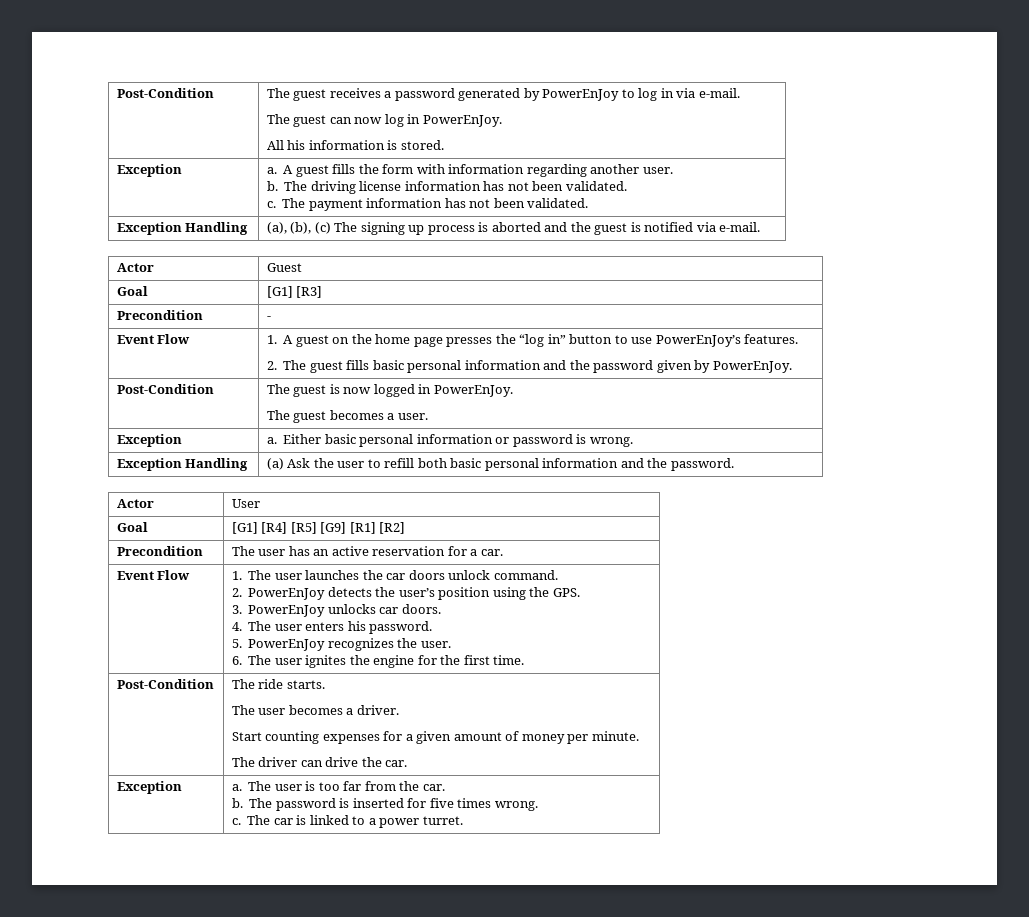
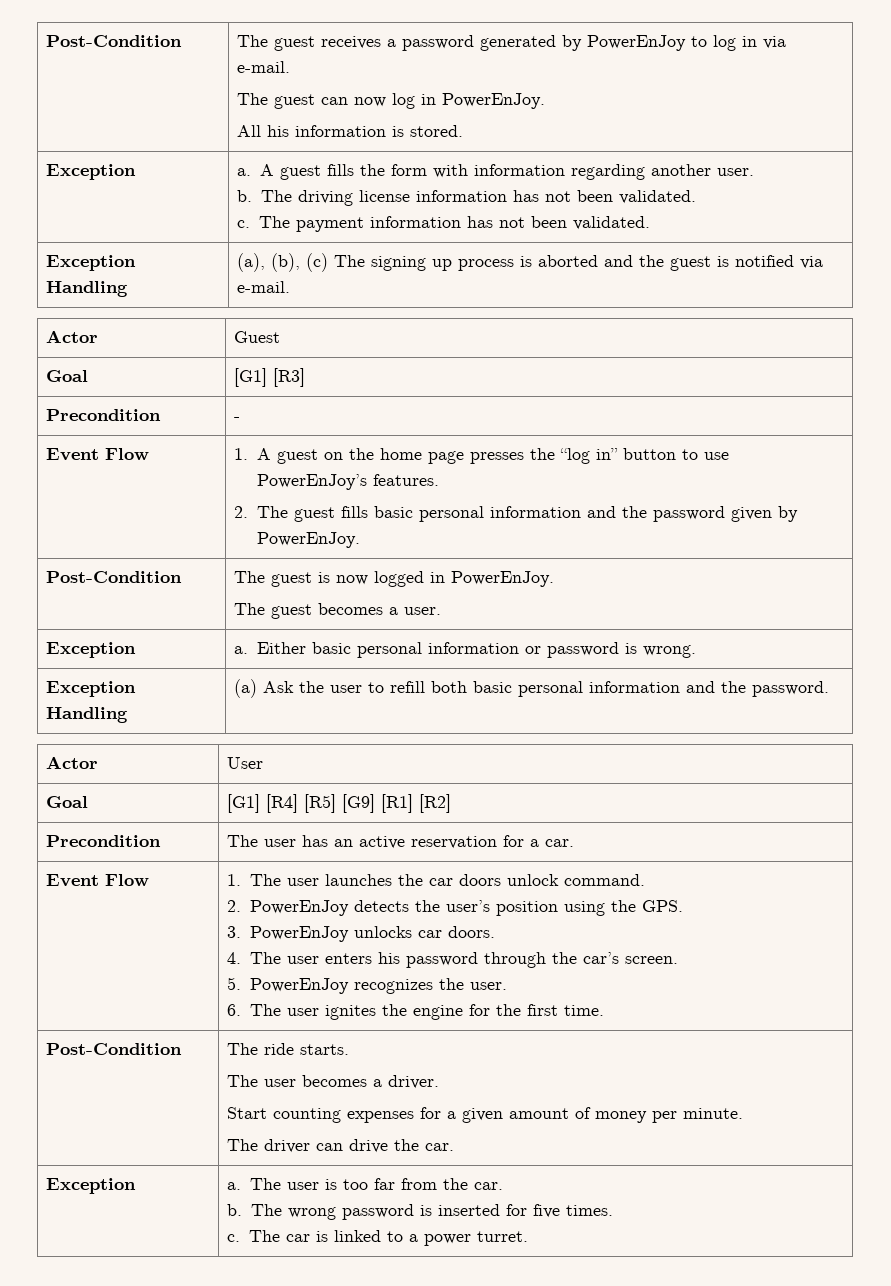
[369,621,433,634] password. -> [405,952,678,968] password through the car’s screen.
(273, 803) none -> [287,1207,336,1220] wrong
[457,798,538,811] times wrong. -> [565,1205,613,1216] times.

